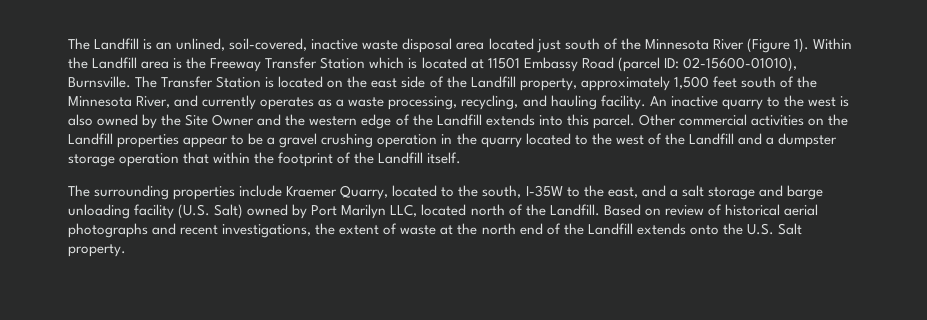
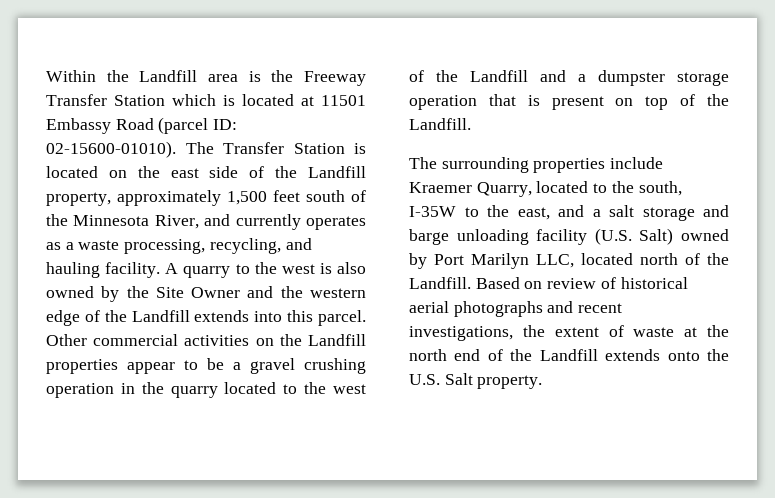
[68,38,809,53] The Landfill is an unlined, soil-covered, inactive waste disposal area located just south of the Minnesota River (Figure 1). -> (46, 76) none
[682,57,797,72] [68,76,131,88] 02-15600-01010), Burnsville. -> [46,141,176,158] 02-15600-01010).
[649,96,718,107] An inactive -> [165,263,179,274] A
[213,152,462,167] within the footprint of the Landfill itself. -> [527,94,729,110] [409,118,471,130] is present on top of the Landfill.

